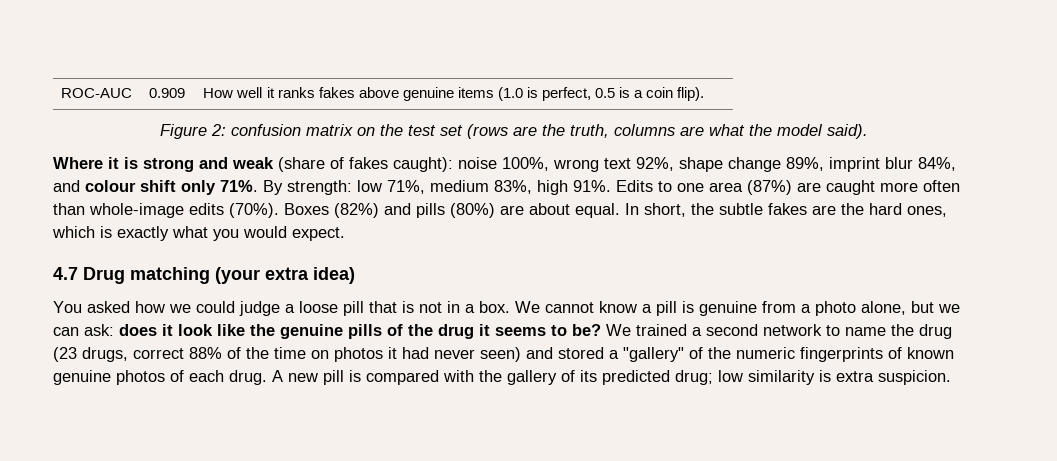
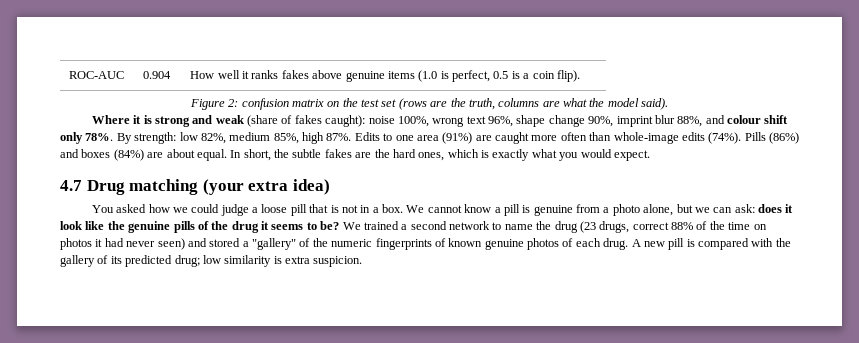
[149,88,186,98] 0.909 -> [143,71,172,79] 0.904
[636,157,674,171] 92%, -> [487,116,513,127] 96%,
[786,157,824,171] 89%, -> [588,116,614,127] 90%,
[918,157,956,171] 84%, -> [677,116,703,127] 88%,
[220,180,258,192] 71%. -> [85,133,114,141] 78%.
[387,180,611,195] 71%, medium 83%, high 91%. -> [200,132,352,144] 82%, medium 85%, high 87%.
[747,180,792,195] (87%) -> [442,132,473,144] (91%)
[229,203,495,218] (70%). Boxes (82%) and pills (80%) -> [708,132,799,144] [60,149,144,161] (74%). Pills (86%) and boxes (84%)

